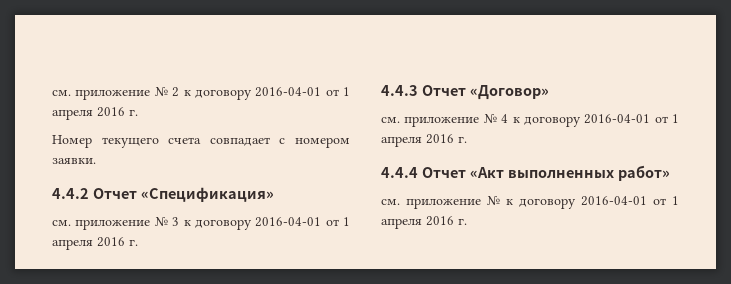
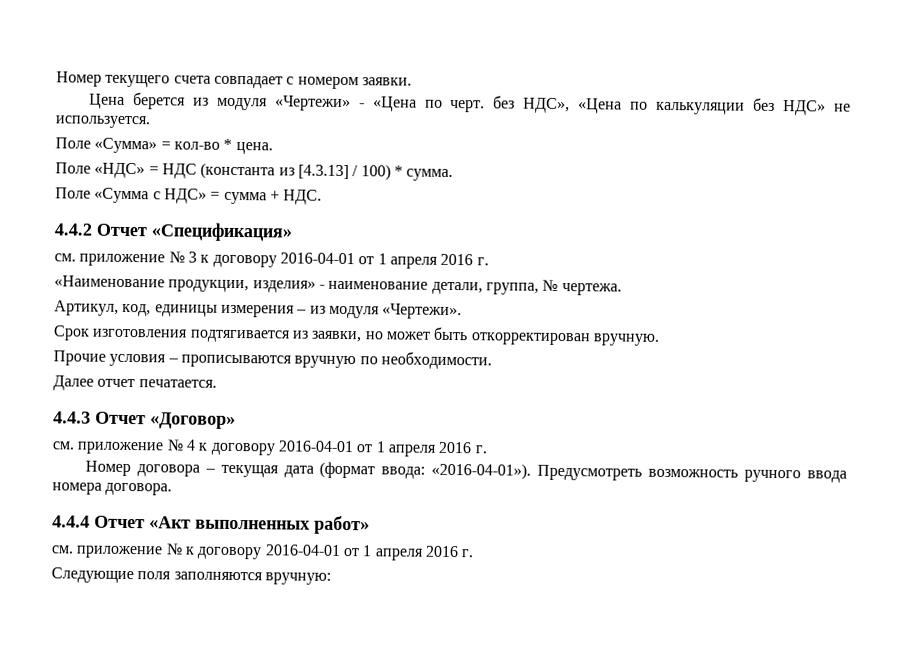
[52,87,350,100] [52,107,138,120] см. приложение № 2 к договору 2016-04-01 от 1 апреля 2016 г. // -> (56, 79) none
(96, 161) none -> [88,92,851,116] [55,115,150,129] [55,137,273,155] [55,162,454,182] [55,187,323,205] // Цена берется из модуля «Чертежи» - «Цена по черт. без НДС», «Цена по калькуляции без НДС» не используется. // Поле «Сумма» = кол-во * цена. // Поле «НДС» = НДС (константа из [4.3.13] / 100) * сумма. // Поле «Сумма с НДС» = сумма + НДС.
(138, 242) none -> [54,275,622,296] [54,300,463,320] [53,325,659,346] [53,350,492,370] [53,375,217,391] // «Наименование продукции, изделия» - наименование детали, группа, № чертежа. // Артикул, код, единицы измерения – из модуля «Чертежи». // Срок изготовления подтягивается из заявки, но может быть откорректирован вручную. // Прочие условия – прописываются вручную по необходимости. // Далее отчет печатается.
(467, 139) none -> [84,460,847,483] [52,482,173,496] // Номер договора – текущая дата (формат ввода: «2016-04-01»). Предусмотреть возможность ручного ввода номера договора.
(467, 221) none -> [51,567,331,585] // Следующие поля заполняются вручную:

